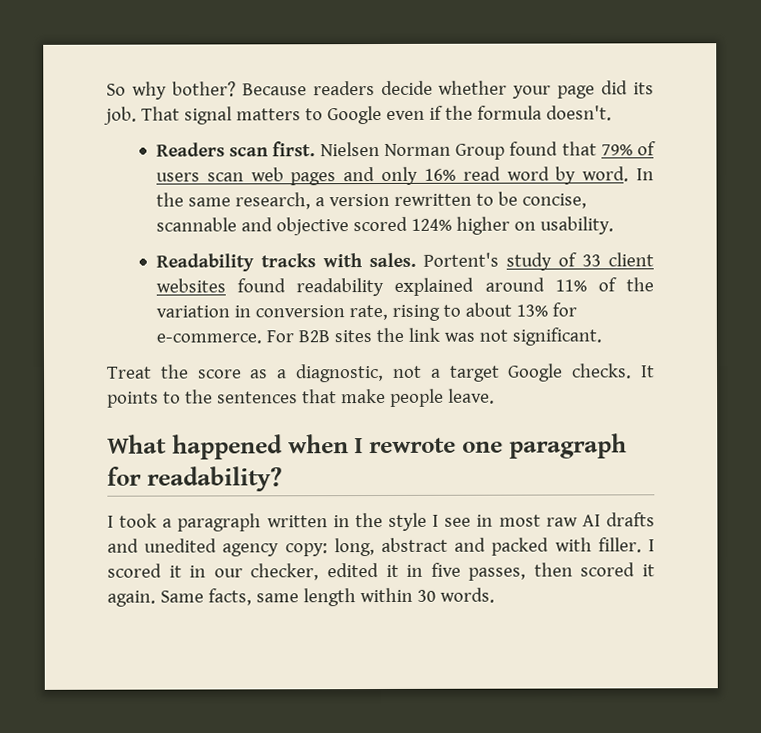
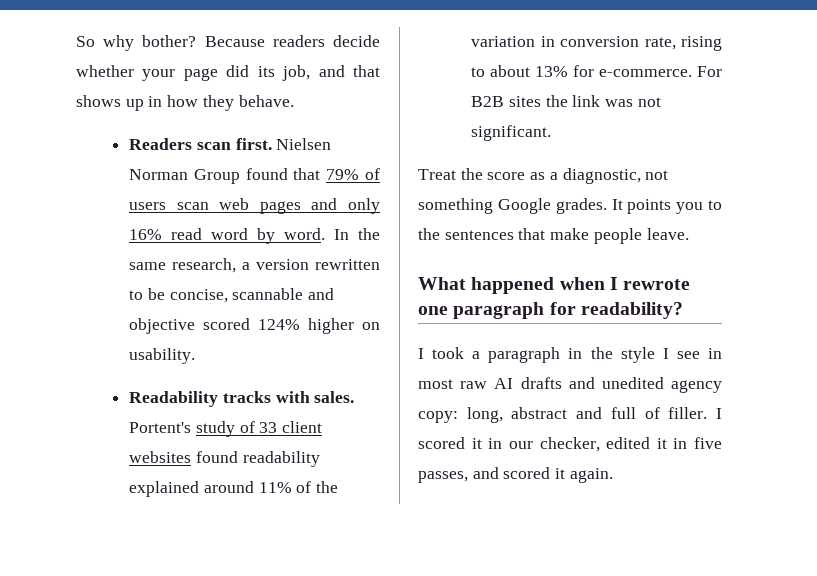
[103,105,612,125] job. That signal matters to Google even if the formula doesn't. -> [282,65,381,81] [76,95,294,111] job, and that shows up in how they behave.
[430,363,633,382] a target Google checks. -> [418,198,607,214] something Google grades.
(159, 399) none -> [676,202,704,214] you
[266,515,328,528] written -> (561, 355) none
[491,537,592,556] packed with -> [610,407,660,419] full of
[533,562,573,577] then -> [472,467,499,479] and
[159,587,495,607] Same facts, same length within 30 words. -> (613, 475) none

